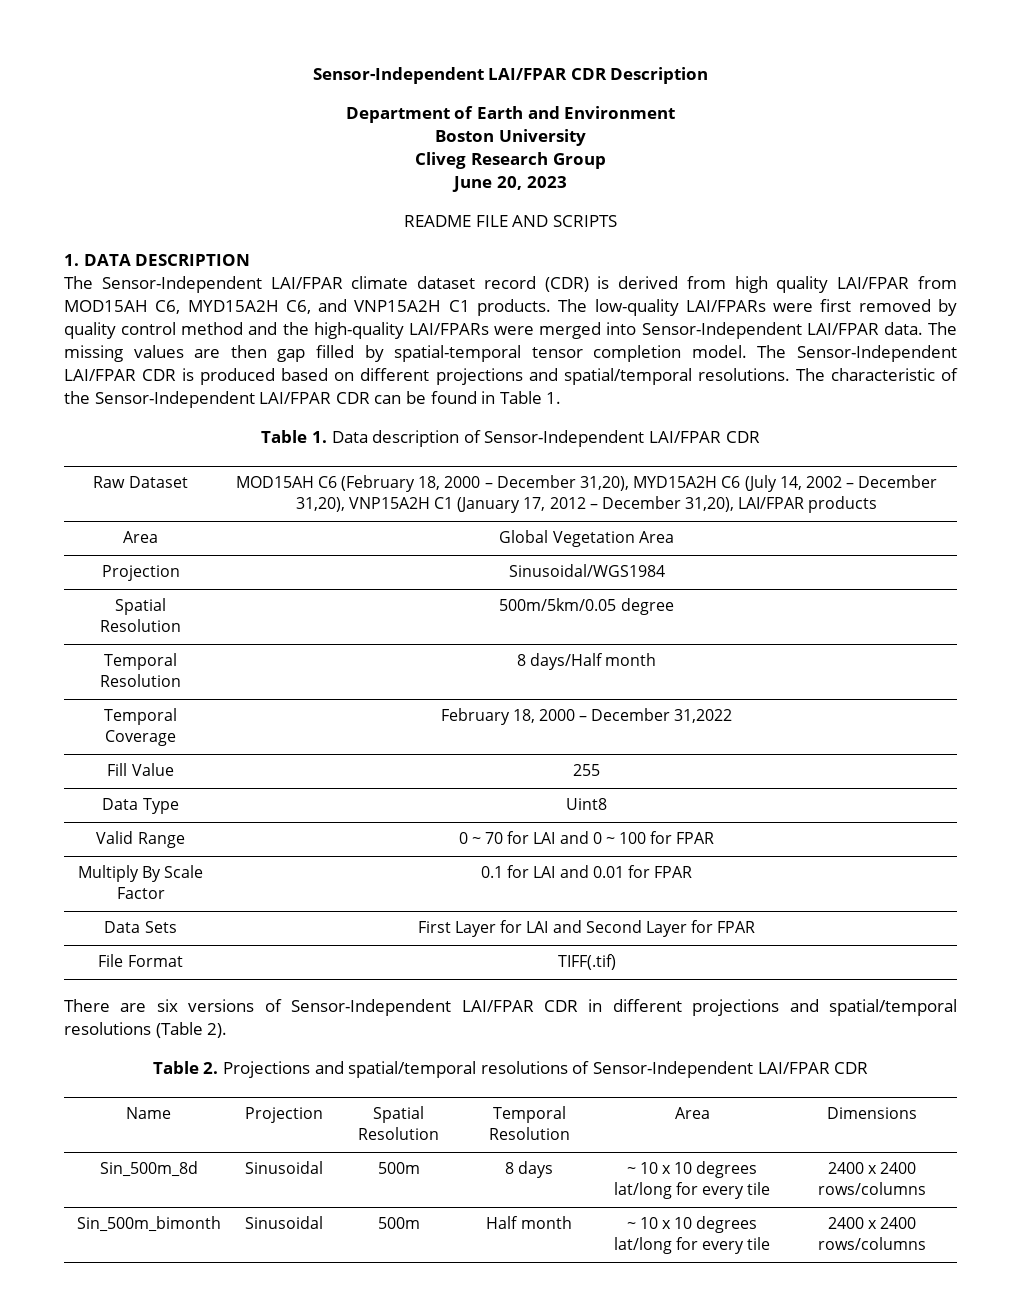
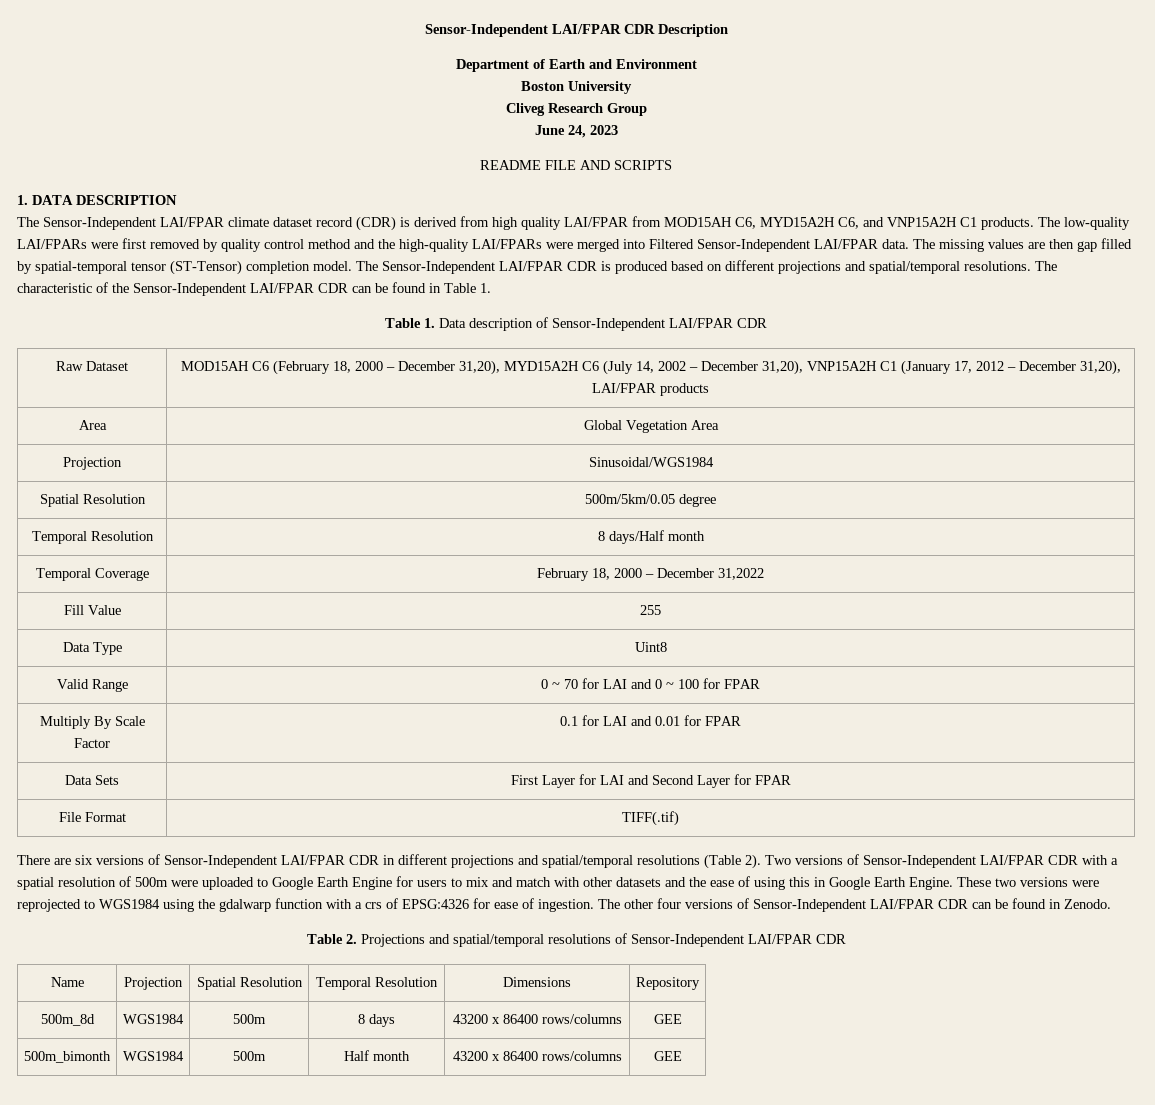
[496,176,522,190] 20, -> [567,125,586,138] 24,
(637, 328) none -> [649,239,694,249] Filtered
(583, 352) none -> [170,260,242,275] (ST-Tensor)
(228, 1030) none -> [765,854,1118,868] [17,876,1099,890] [17,898,1111,912] Two versions of Sensor-Independent LAI/FPAR CDR with a spatial resolution of 500m were uploaded to Google Earth Engine for users to mix and match with other datasets and the ease of using this in Google Earth Engine. These two versions were reprojected to WGS1984 using the gdalwarp function with a crs of EPSG:4326 for ease of ingestion. The other four versions of Sensor-Independent LAI/FPAR CDR can be found in Zenodo.
[674,1107,710,1119] [827,1107,917,1119] [99,1161,198,1177] [245,1161,323,1174] Area | Dimensions // Sin_500m_8d | Sinusoidal -> [503,977,571,987] [636,977,700,990] [40,1014,95,1026] [123,1014,184,1024] Dimensions | Repository // 500m_8d | WGS1984
[626,1161,758,1178] [613,1182,771,1199] [827,1162,917,1174] [818,1182,926,1195] [76,1216,221,1232] [245,1216,323,1229] [377,1217,420,1229] [486,1216,572,1229] [626,1216,758,1233] [613,1237,771,1254] [827,1217,917,1229] [818,1237,926,1250] ~ 10 x 10 degrees lat/long for every tile | 2400 x 2400 rows/columns // Sin_500m_bimonth | Sinusoidal | 500m | Half month | ~ 10 x 10 degrees lat/long for every tile | 2400 x 2400 rows/columns -> [452,1014,622,1024] [653,1014,682,1024] [24,1051,111,1063] [123,1051,184,1061] [233,1051,266,1061] [344,1050,410,1061] [452,1051,622,1061] [653,1051,682,1061] 43200 x 86400 rows/columns | GEE // 500m_bimonth | WGS1984 | 500m | Half month | 43200 x 86400 rows/columns | GEE

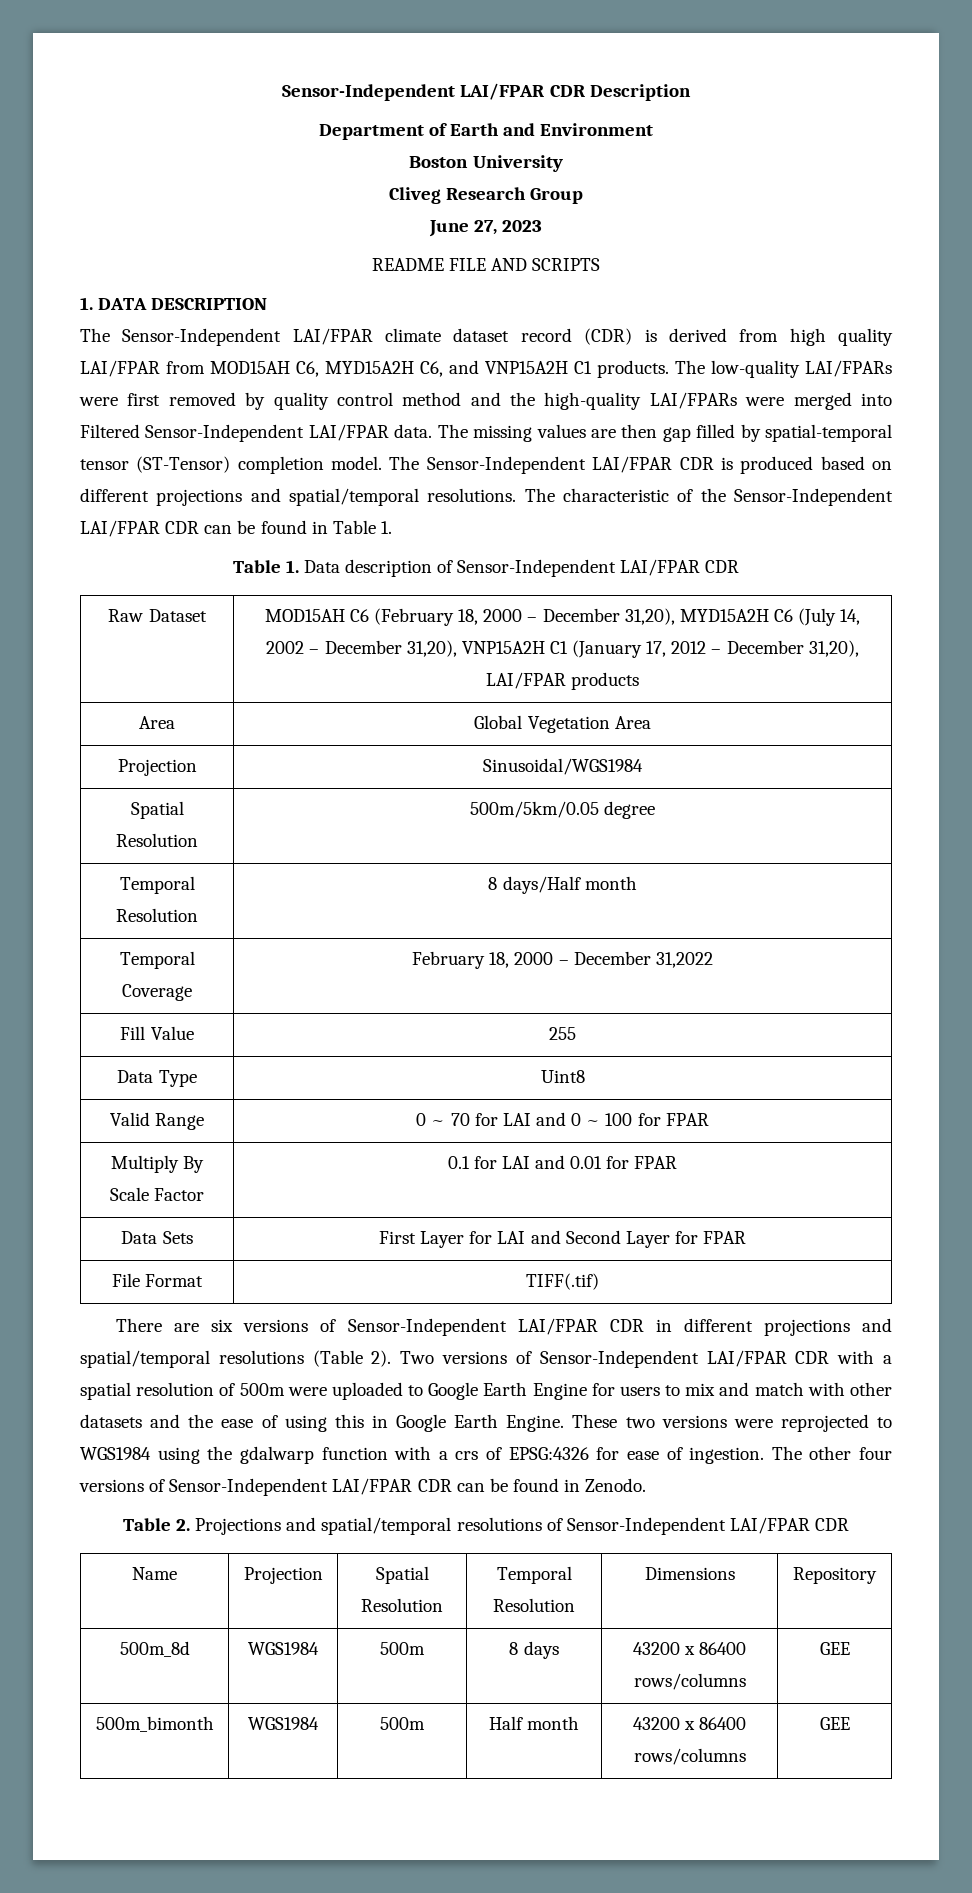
[567,125,586,138] 24, -> [474,220,497,235] 27,

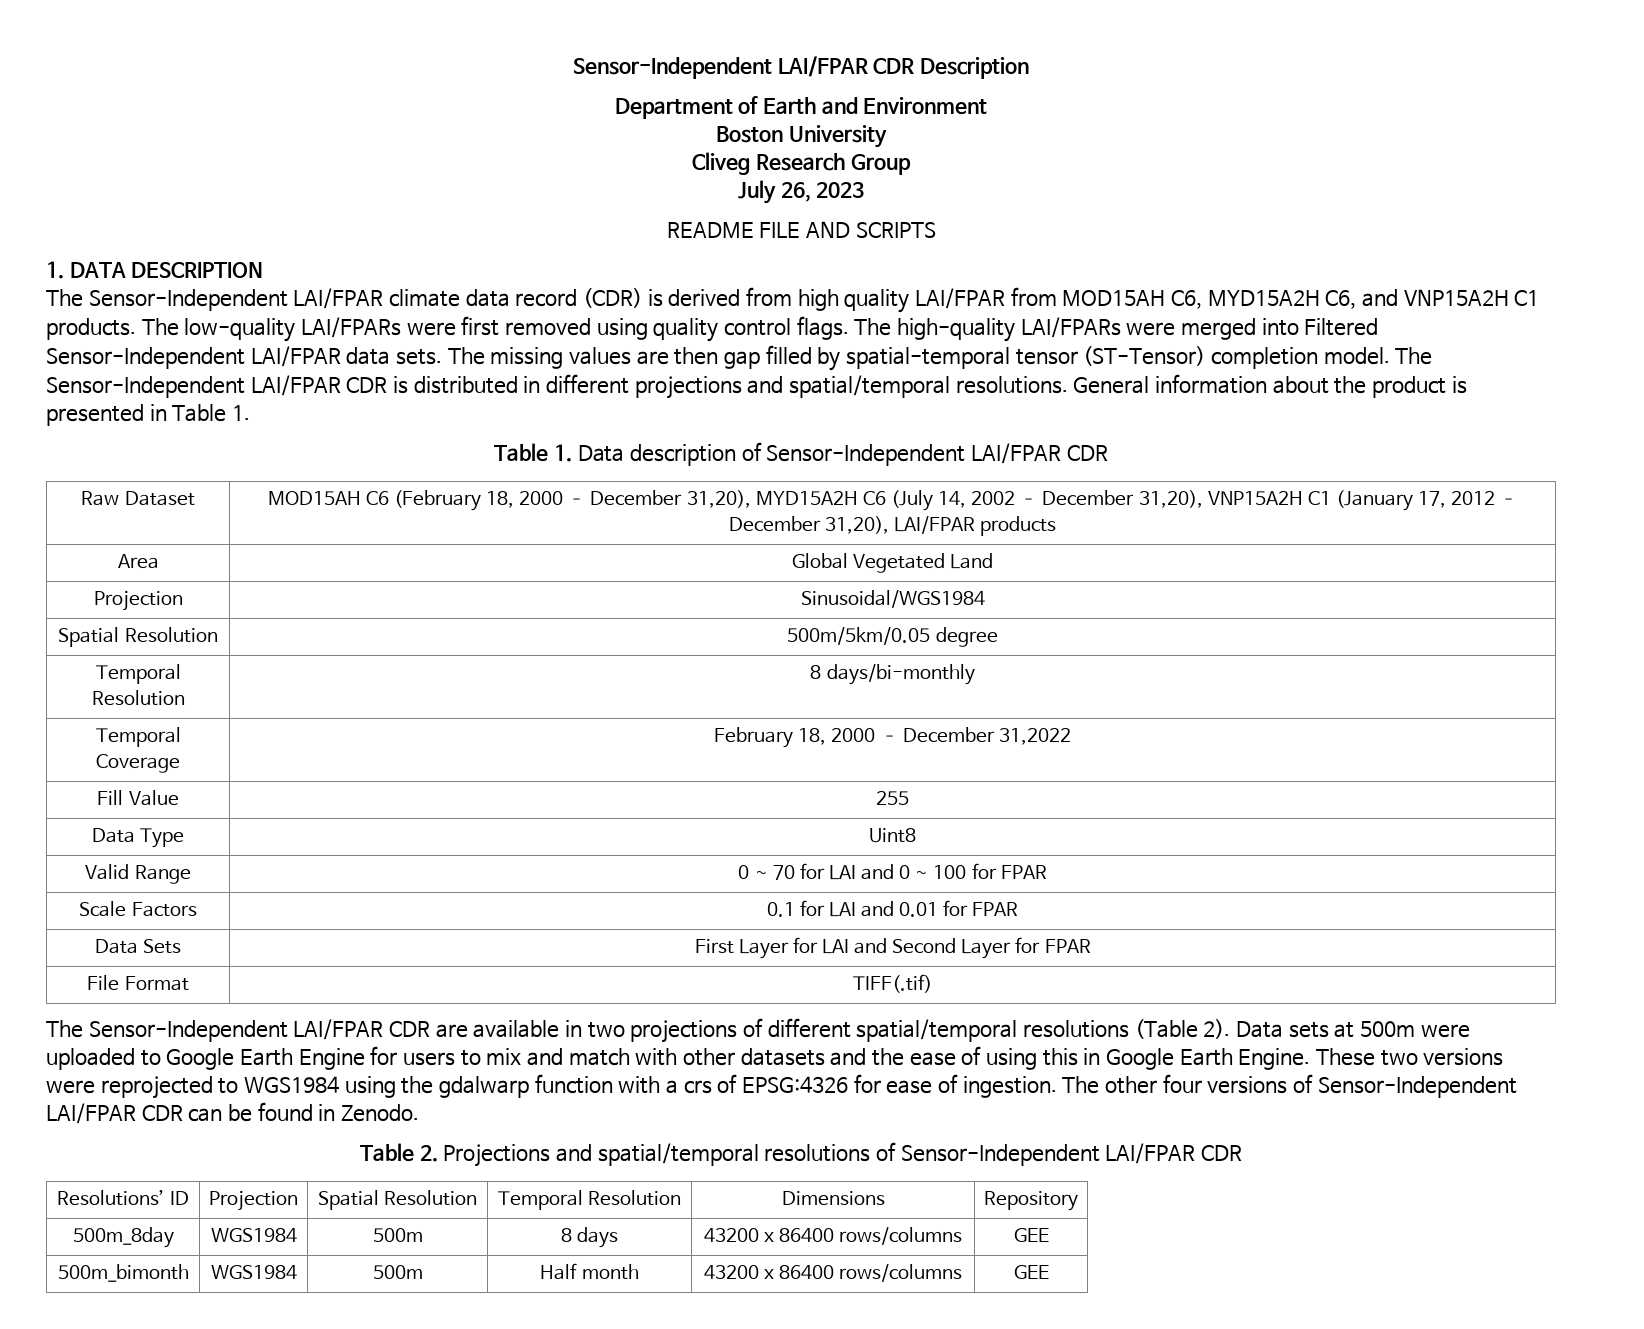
[428,220,497,237] June 27, -> [737,180,811,204] July 26,
[453,328,510,342] dataset -> [465,289,510,307] data
[245,392,266,410] by -> [596,318,648,340] using
[402,392,536,406] method and the -> [796,316,892,340] flags. The
[394,424,433,438] data. -> [346,347,442,365] data sets.
[740,456,893,474] produced based on -> [413,376,541,394] distributed in
[524,488,894,506] [80,520,307,537] The characteristic of the Sensor-Independent LAI/FPAR CDR can be found -> [1073,374,1467,398] [46,404,144,426] General information about the product is presented
[527,716,651,733] Vegetation Area -> [853,553,994,573] Vegetated Land
[502,876,637,894] days/Half month -> [826,664,975,685] days/bi-monthly
[110,1155,205,1173] [109,1187,205,1201] Multiply By Scale Factor -> [79,901,197,917] Scale Factors
[116,1318,893,1336] [80,1350,893,1368] [80,1382,236,1400] There are six versions of Sensor-Independent LAI/FPAR CDR in different projections and spatial/temporal resolutions (Table 2). Two versions of Sensor-Independent LAI/FPAR CDR with a spatial resolution of -> [46,1018,1355,1043] The Sensor-Independent LAI/FPAR CDR are available in two projections of different spatial/temporal resolutions (Table 2). Data sets at
[132,1567,177,1580] Name -> [56,1190,190,1206] Resolutions’ ID
[119,1641,190,1657] 500m_8d -> [72,1227,174,1248] 500m_8day

